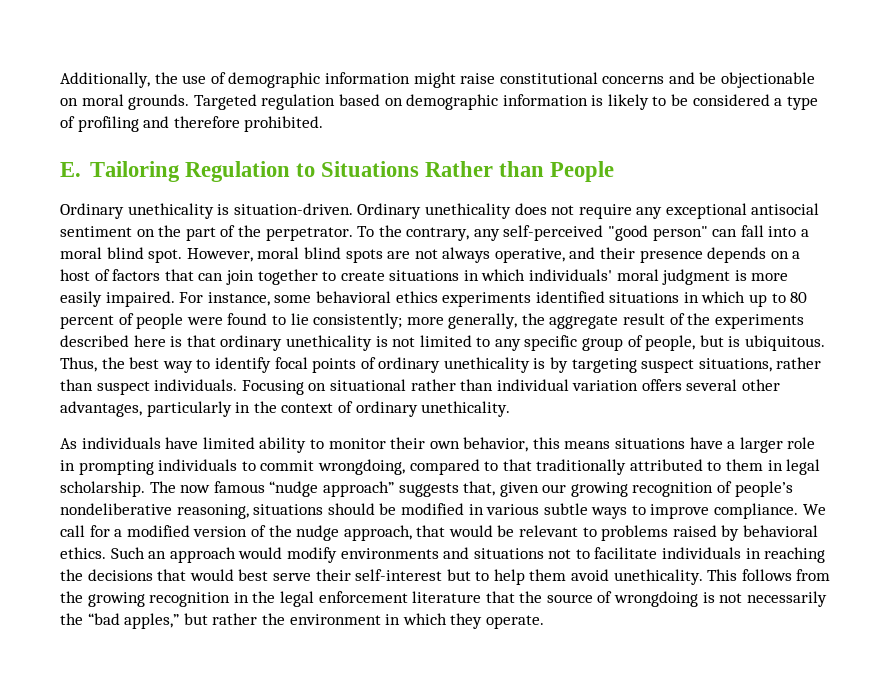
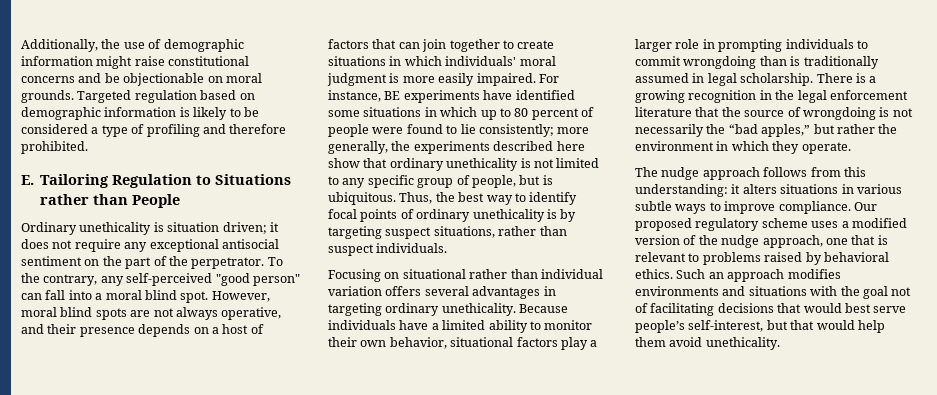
[424,161,493,177] Rather -> [40,194,90,205] rather
[233,203,511,219] situation-driven. Ordinary unethicality -> [167,222,279,234] situation driven; it
[274,291,605,307] some behavioral ethics experiments identified -> [384,90,575,103] [328,110,360,117] BE experiments have identified some
[549,313,711,329] aggregate result of the -> (411, 146) none
[170,336,183,347] is -> [328,158,360,168] show
(238, 385) none -> (448, 248) //
[742,379,781,391] [60,401,353,417] other advantages, particularly in the context of -> [472,286,556,299] [328,303,382,316] advantages in targeting
[60,438,77,449] // As -> [519,304,569,313] Because
(199, 443) none -> [431,323,439,330] a
[532,437,723,449] this means situations have -> [450,337,588,350] situational factors play
[317,459,821,475] [60,481,793,497] [60,503,826,519] [60,525,819,541] [60,547,826,563] [60,569,831,585] [60,591,83,603] wrongdoing, compared to that traditionally attributed to them in legal scholarship. The now famous “nudge approach” suggests that, given our growing recognition of people’s nondeliberative reasoning, situations should be modified in various subtle ways to improve compliance. We call for a modified version of the nudge approach, that would be relevant to problems raised by behavioral ethics. Such an approach would modify environments and situations not to facilitate individuals in reaching the decisions that would best serve their self-interest but to help them avoid unethicality. This follows from the -> [683,56,879,69] [635,73,877,86] wrongdoing than is traditionally assumed in legal scholarship. There is a
(544, 622) none -> [635,167,866,180] [635,184,902,197] [635,201,877,214] [635,218,907,231] [635,235,888,248] [635,252,889,265] [635,269,841,282] [635,286,912,299] [635,303,907,316] [635,320,885,333] [635,337,780,350] // The nudge approach follows from this understanding: it alters situations in various subtle ways to improve compliance. Our proposed regulatory scheme uses a modified version of the nudge approach, one that is relevant to problems raised by behavioral ethics. Such an approach modifies environments and situations with the goal not of facilitating decisions that would best serve people’s self-interest, but that would help them avoid unethicality.

